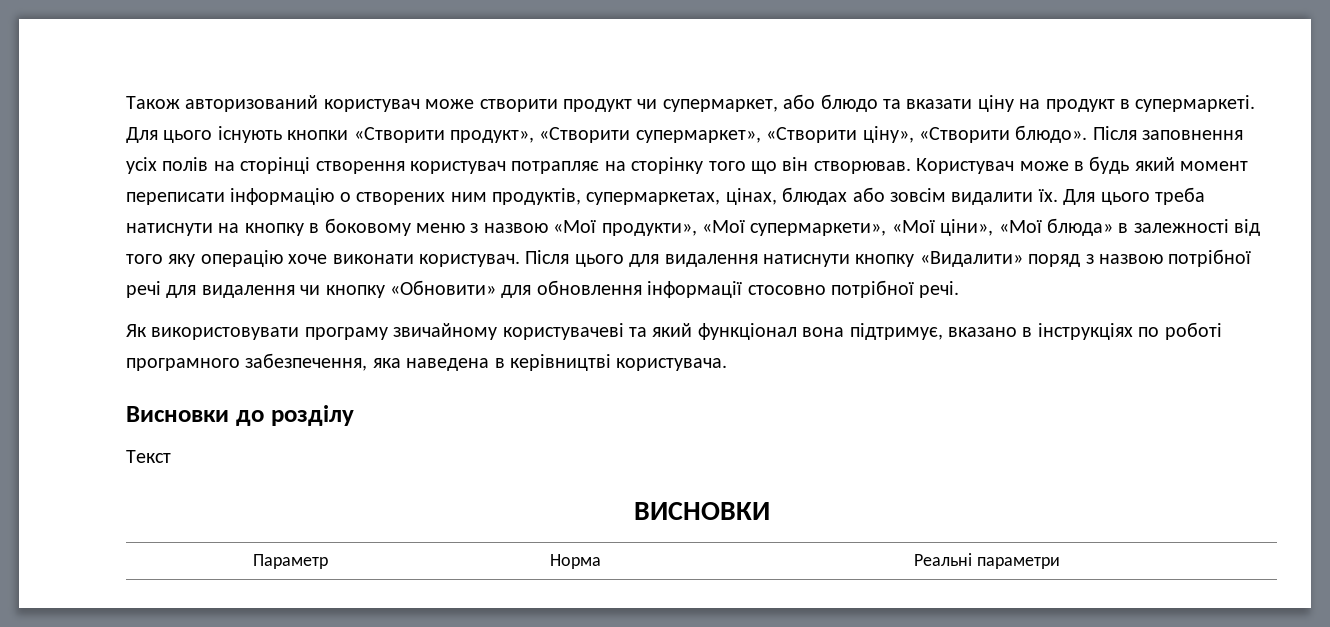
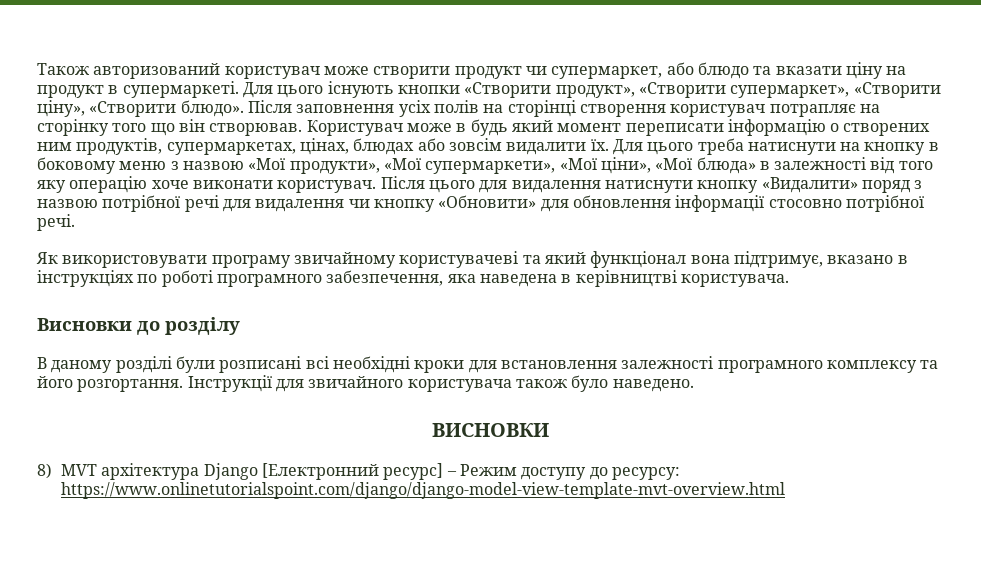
[126,450,171,463] [634,502,770,520] [252,554,328,569] [550,554,601,569] [914,553,1060,569] Текст // ВИСНОВКИ // Параметр | Норма | Реальні параметри -> [37,356,939,373] [37,375,694,392] [432,423,549,437] [37,463,680,480] [60,482,785,499] В даному розділі були розписані всі необхідні кроки для встановлення залежності програмного комплексу та його розгортання. Інструкції для звичайного користувача також було наведено. // ВИСНОВКИ // 8) MVT архітектура Django [Електронний ресурс] – Режим доступу до ресурсу: https://www.onlinetutorialspoint.com/django/django-model-view-template-mvt-overview.html

